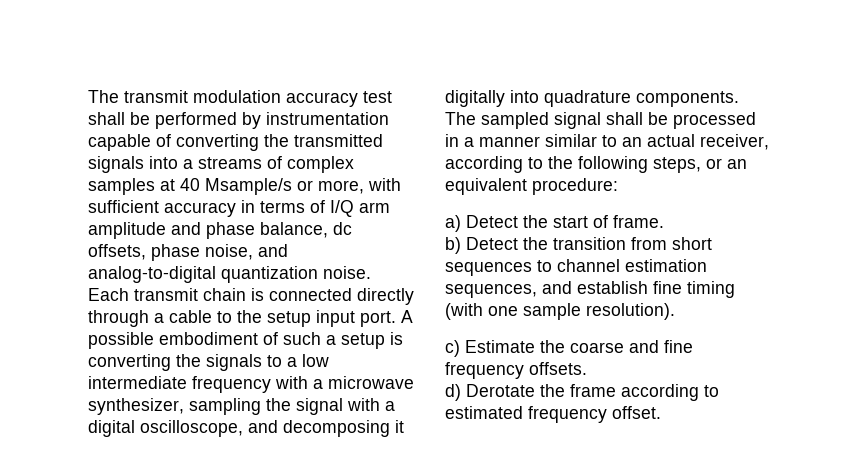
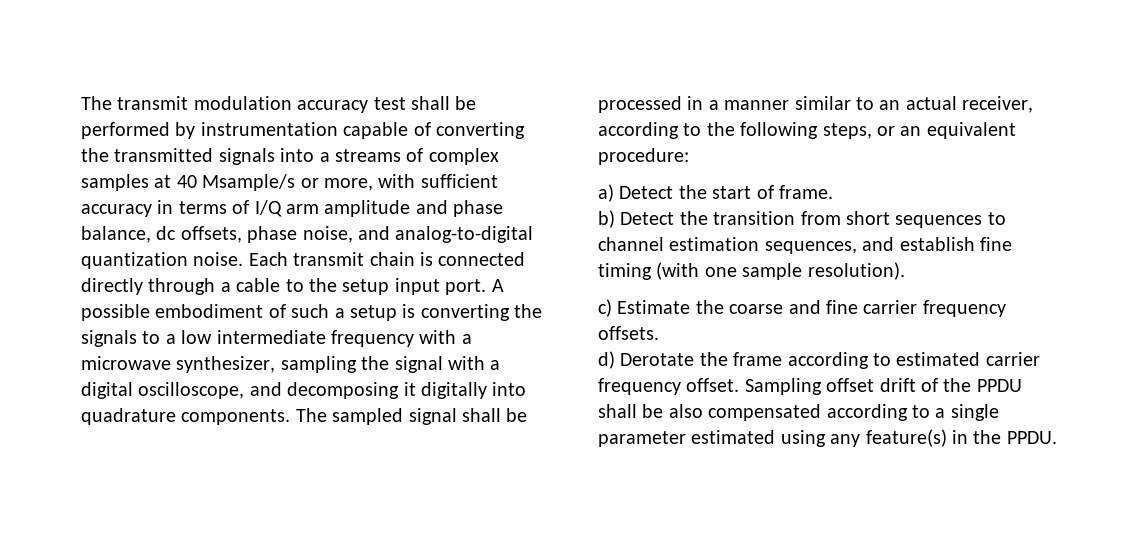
(693, 346) none -> [863,300,918,314] carrier
(523, 412) none -> [985,352,1040,366] carrier
(661, 412) none -> [744,378,1022,395] [598,404,999,421] [598,429,1057,447] Sampling offset drift of the PPDU shall be also compensated according to a single parameter estimated using any feature(s) in the PPDU.

